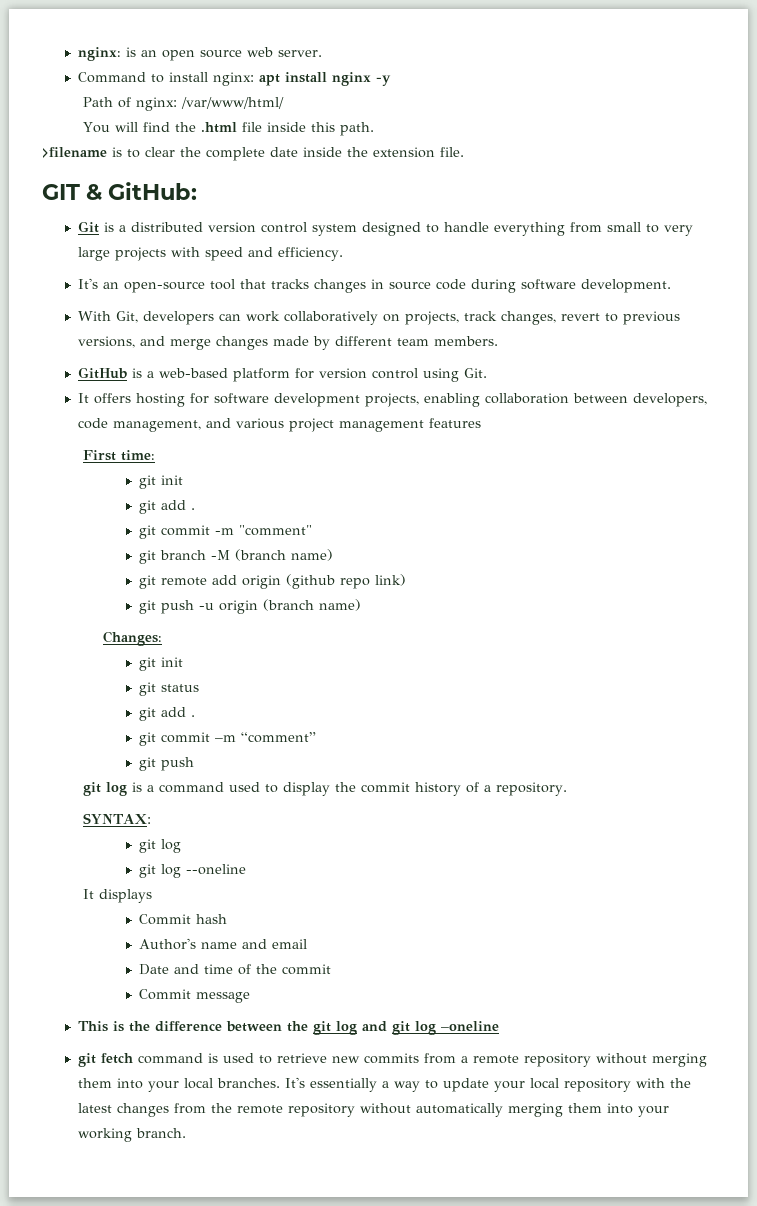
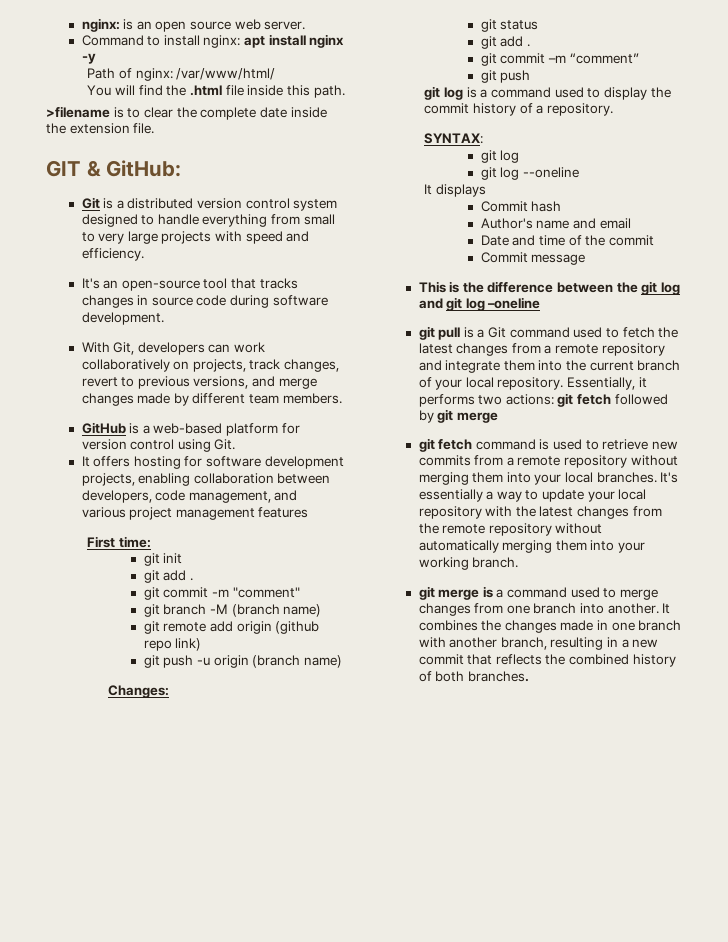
[139,657,184,671] // git init -> (170, 691) none
(500, 1026) none -> [418,326,679,340] [418,343,665,356] [418,360,681,373] [418,377,647,390] [418,393,668,407] [418,409,498,423] // git pull is a Git command used to fetch the latest changes from a remote repository and integrate them into the current branch of your local repository. Essentially, it performs two actions: git fetch followed by git merge
(187, 1133) none -> [418,586,659,600] [418,603,671,616] [418,620,682,633] [418,637,659,650] [418,654,676,667] [418,671,529,682] // git merge is a command used to merge changes from one branch into another. It combines the changes made in one branch with another branch, resulting in a new commit that reflects the combined history of both branches.

